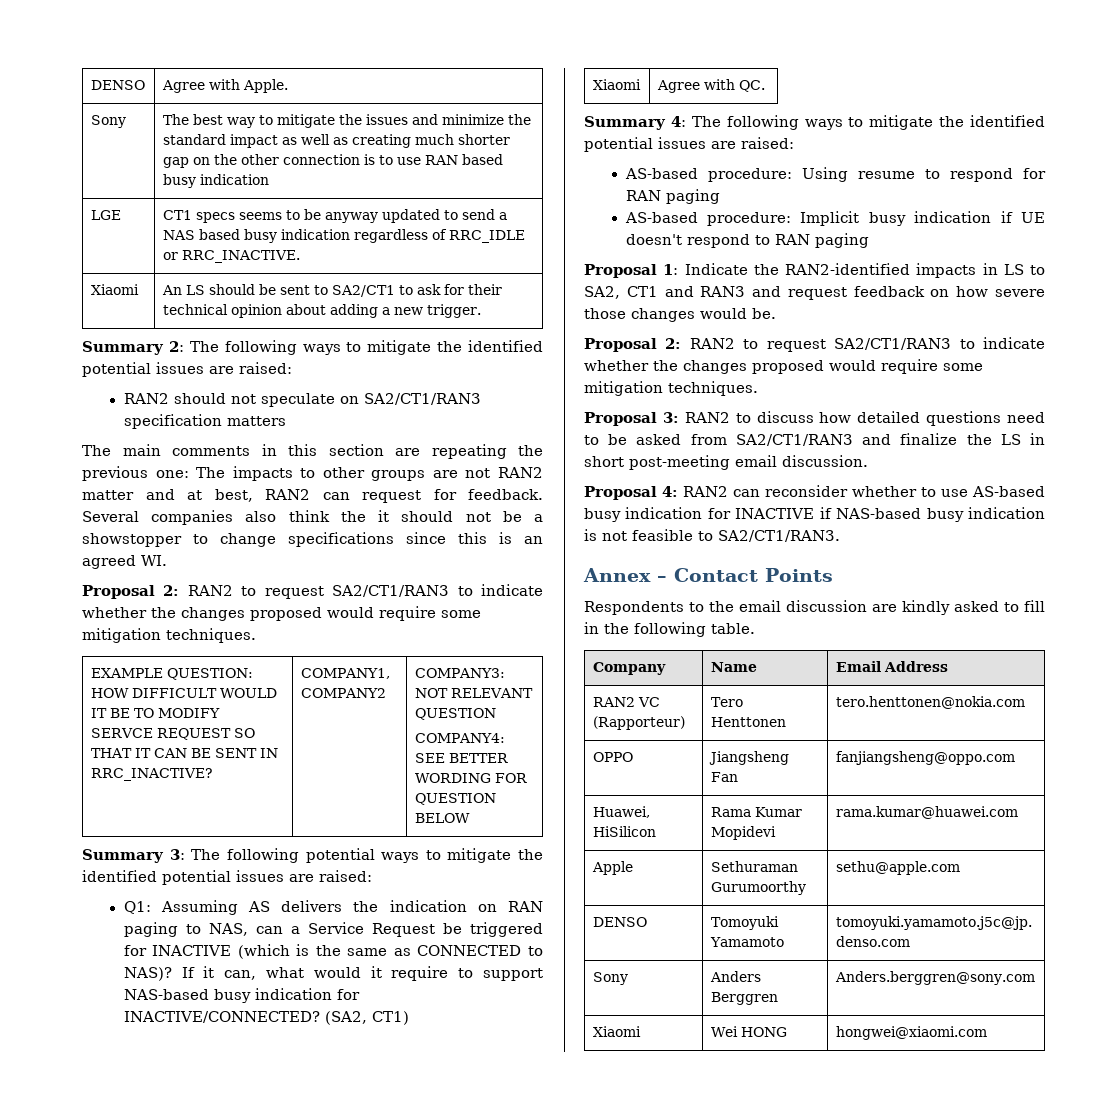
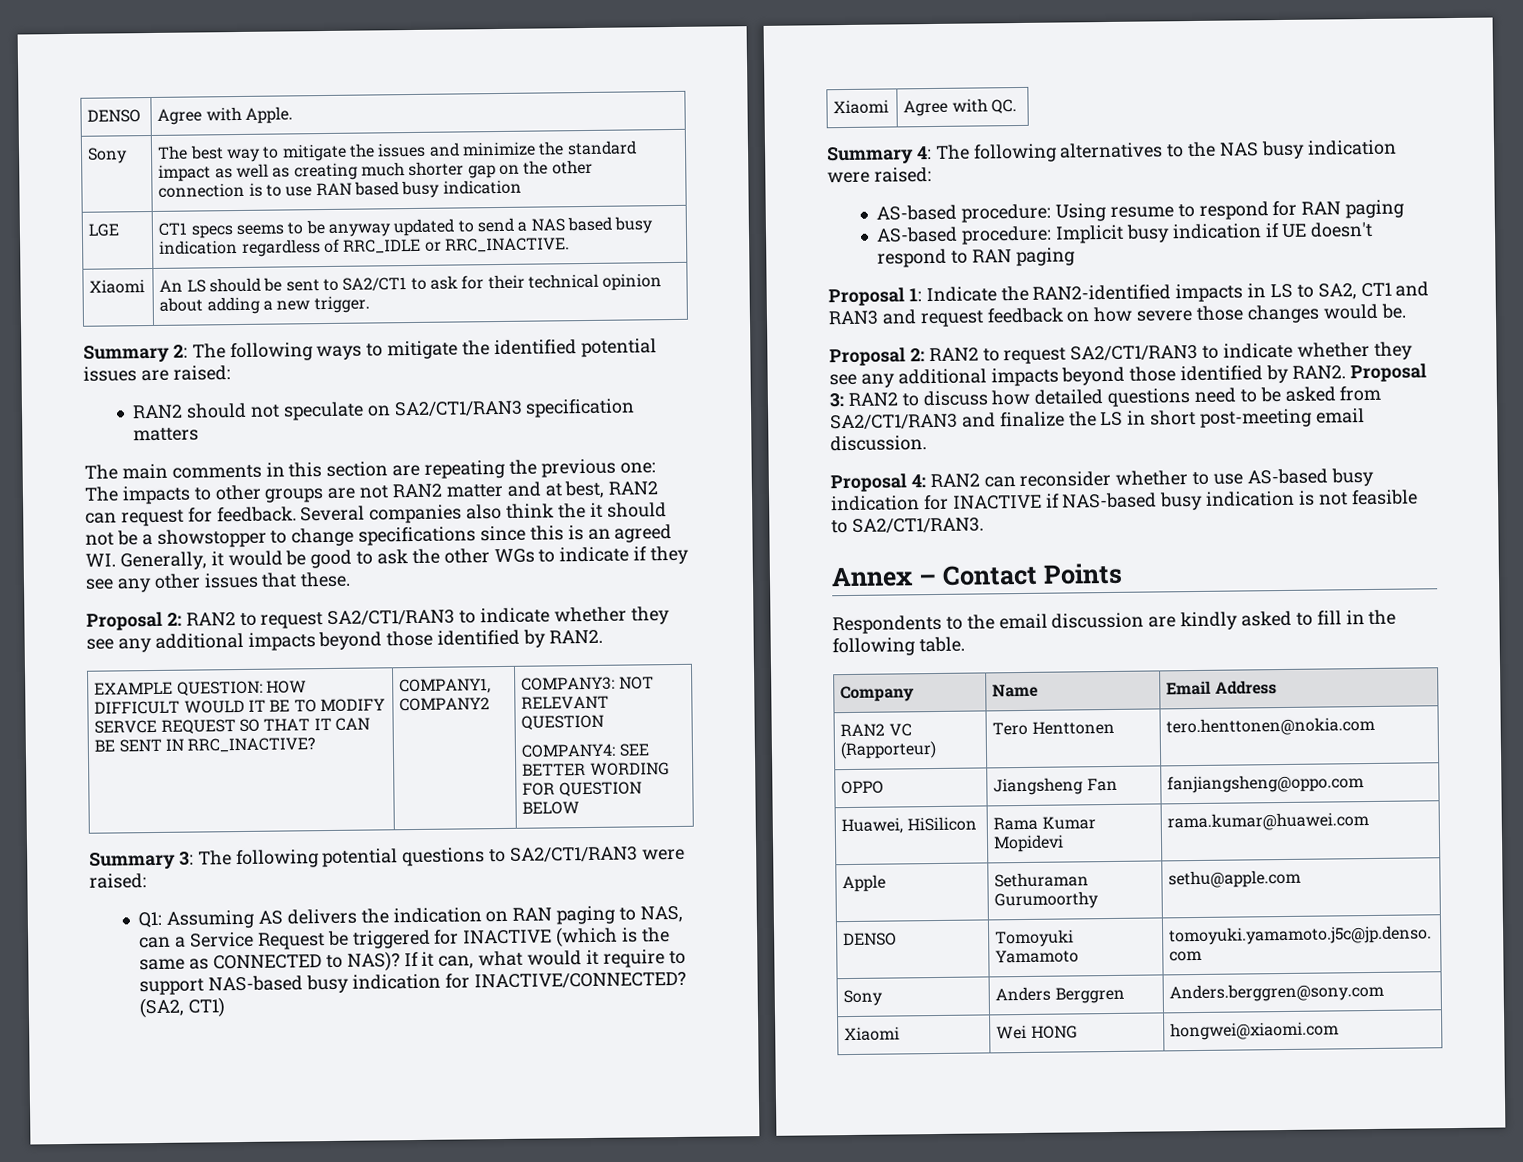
[82,584,543,599] [82,606,481,621] [82,628,256,643] // Proposal 2: RAN2 to request SA2/CT1/RAN3 to indicate whether the changes proposed would require some mitigation techniques. -> [119,545,690,571] [85,571,352,593] [86,606,670,631] [86,629,603,653] Generally, it would be good to ask the other WGs to indicate if they see any other issues that these. // Proposal 2: RAN2 to request SA2/CT1/RAN3 to indicate whether they see any additional impacts beyond those identified by RAN2.
[381,848,543,863] [82,870,314,885] ways to mitigate the identified potential issues are -> [402,846,685,867] questions to SA2/CT1/RAN3 were
[804,115,1045,130] [584,137,736,152] ways to mitigate the identified potential issues are -> [1059,139,1397,160] [827,171,870,184] alternatives to the NAS busy indication were
[653,359,983,374] [584,381,758,396] the changes proposed would require some mitigation techniques. // -> [1373,341,1413,360] [829,364,1346,388] they see any additional impacts beyond those identified by RAN2.

